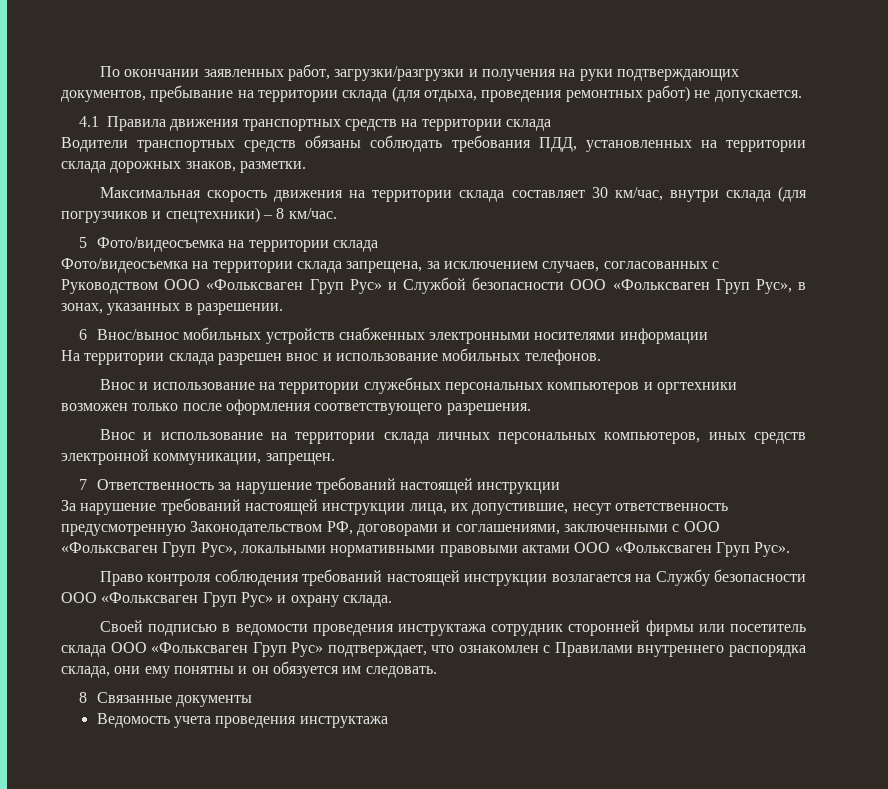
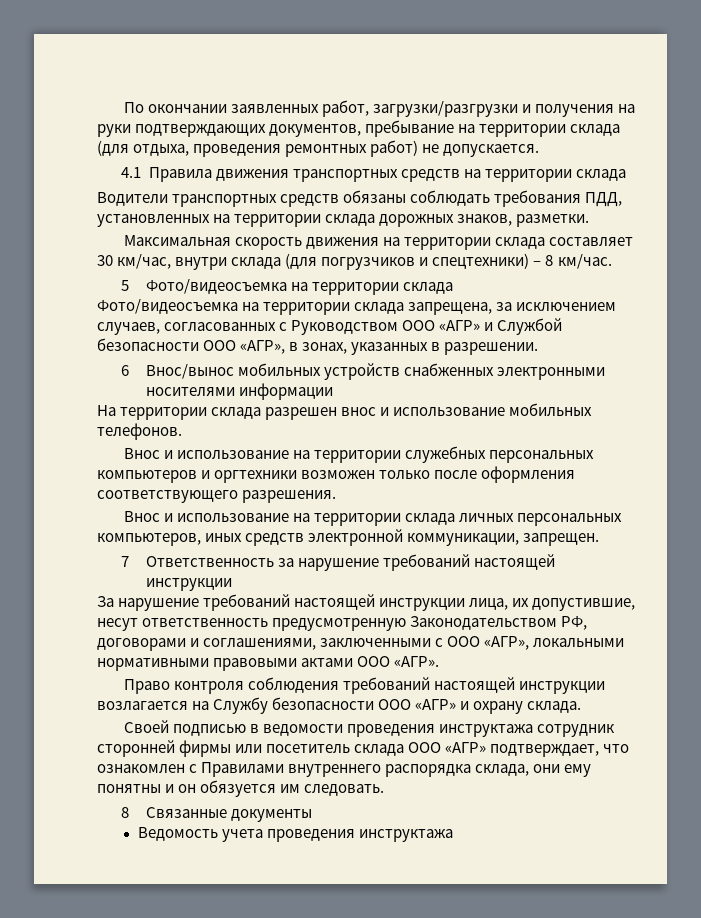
[206,279,382,294] «Фольксваген Груп Рус» -> [439,320,481,331] «АГР»
[612,279,792,294] «Фольксваген Груп Рус», -> [240,340,286,354] «АГР»,
[61,542,237,557] «Фольксваген Груп Рус», -> [484,636,530,650] «АГР»,
[614,542,791,557] «Фольксваген Груп Рус». -> [394,656,440,667] «АГР».
[101,592,273,607] «Фольксваген Груп Рус» -> [415,699,457,710] «АГР»
[151,642,324,657] «Фольксваген Груп Рус» -> [445,742,487,753] «АГР»

